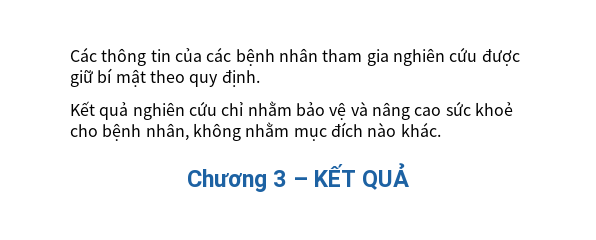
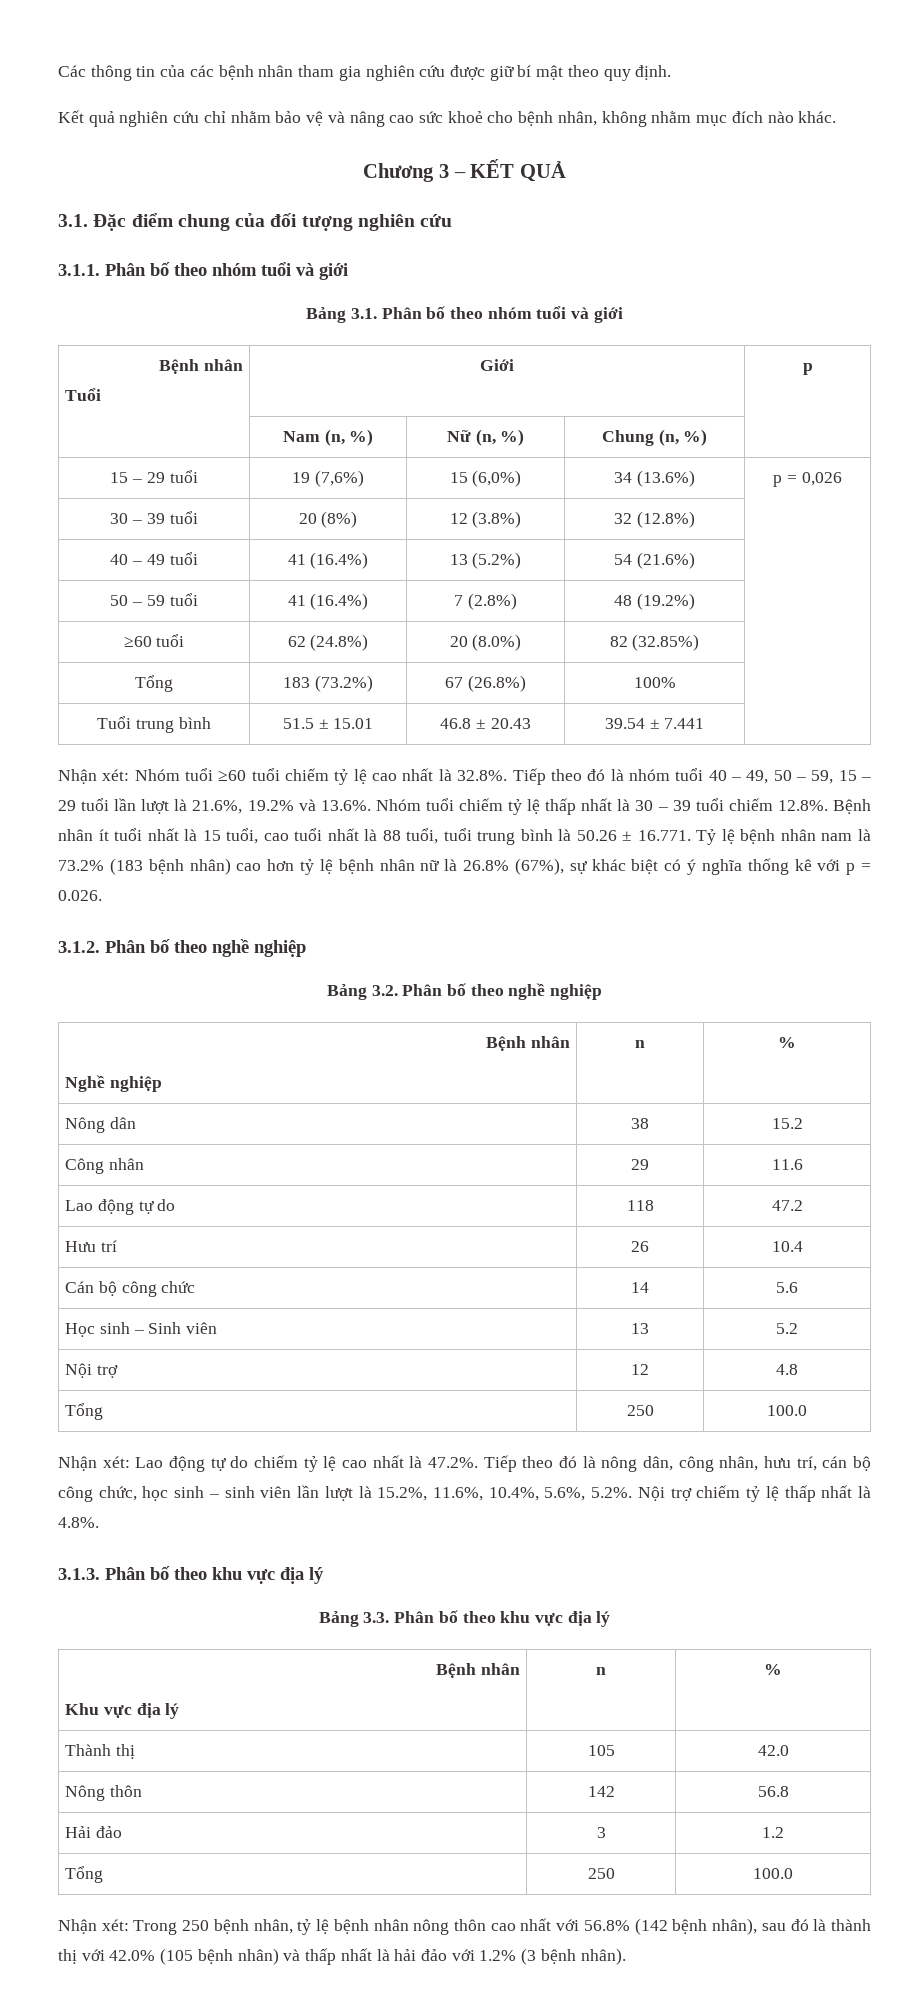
(409, 176) none -> [58,213,453,231] [58,262,348,280] [306,306,623,323] [158,359,243,374] [65,388,102,401] [480,359,514,371] [802,363,813,375] [282,429,374,446] [446,429,525,446] [601,429,708,446] [110,470,198,483] [292,470,364,487] [449,470,522,487] [614,470,695,487] [773,472,842,487] [110,511,198,524] [298,511,358,528] [449,511,522,528] [614,511,695,528] [110,552,198,565] [287,552,369,569] [449,552,522,569] [614,552,695,569] [110,593,198,606] [287,593,369,610] [454,593,517,610] [614,593,695,610] [123,634,185,647] [287,634,369,651] [449,634,522,651] [609,634,700,651] [135,675,173,692] [283,675,373,692] [445,675,526,692] [633,677,676,688] [97,716,211,733] [282,718,374,729] [440,718,531,729] [604,718,705,729] [58,768,871,785] [58,798,871,815] [58,828,871,845] [58,858,872,875] [58,890,102,901] [58,939,306,957] [326,983,603,1000] [485,1036,570,1051] [65,1075,163,1092] [635,1040,645,1048] [778,1037,796,1048] [65,1117,137,1133] [631,1118,649,1129] [771,1118,803,1129] [65,1158,145,1174] [631,1159,649,1170] [771,1159,803,1170] [65,1199,176,1215] [626,1200,654,1211] [771,1200,803,1211] [65,1240,118,1252] [631,1241,649,1252] [771,1241,803,1252] [65,1281,196,1297] [631,1282,649,1293] [776,1282,798,1293] [65,1322,218,1337] [631,1323,649,1334] [776,1323,798,1334] [65,1363,119,1378] [631,1364,649,1375] [776,1364,798,1375] [65,1403,104,1420] [626,1405,654,1416] [767,1405,807,1416] [58,1455,871,1472] [58,1485,872,1502] [58,1517,99,1528] [58,1566,324,1584] [318,1610,611,1627] [435,1663,520,1678] [65,1703,180,1719] [596,1667,606,1675] [764,1664,782,1675] [65,1744,136,1759] [587,1745,615,1756] [757,1745,789,1756] [65,1785,143,1801] [587,1786,615,1797] [757,1786,789,1797] [65,1826,123,1838] [596,1827,606,1838] [762,1827,784,1838] [65,1866,104,1883] [587,1868,615,1879] [753,1868,793,1879] [58,1918,872,1935] [58,1948,626,1965] // 3.1. Đặc điểm chung của đối tượng nghiên cứu // 3.1.1. Phân bố theo nhóm tuổi và giới // Bảng 3.1. Phân bố theo nhóm tuổi và giới // Bệnh nhân // Tuổi | Giới | p // | Nam (n, %) | Nữ (n, %) | Chung (n, %) | // 15 – 29 tuổi | 19 (7,6%) | 15 (6,0%) | 34 (13.6%) | p = 0,026 // 30 – 39 tuổi | 20 (8%) | 12 (3.8%) | 32 (12.8%) | // 40 – 49 tuổi | 41 (16.4%) | 13 (5.2%) | 54 (21.6%) | // 50 – 59 tuổi | 41 (16.4%) | 7 (2.8%) | 48 (19.2%) | // ≥60 tuổi | 62 (24.8%) | 20 (8.0%) | 82 (32.85%) | // Tổng | 183 (73.2%) | 67 (26.8%) | 100% | // Tuổi trung bình | 51.5 ± 15.01 | 46.8 ± 20.43 | 39.54 ± 7.441 | // Nhận xét: Nhóm tuổi ≥60 tuổi chiếm tỷ lệ cao nhất là 32.8%. Tiếp theo đó là nhóm tuổi 40 – 49, 50 – 59, 15 – 29 tuổi lần lượt là 21.6%, 19.2% và 13.6%. Nhóm tuổi chiếm tỷ lệ thấp nhất là 30 – 39 tuổi chiếm 12.8%. Bệnh nhân ít tuổi nhất là 15 tuổi, cao tuổi nhất là 88 tuổi, tuổi trung bình là 50.26 ± 16.771. Tỷ lệ bệnh nhân nam là 73.2% (183 bệnh nhân) cao hơn tỷ lệ bệnh nhân nữ là 26.8% (67%), sự khác biệt có ý nghĩa thống kê với p = 0.026. // 3.1.2. Phân bố theo nghề nghiệp // Bảng 3.2. Phân bố theo nghề nghiệp // Bệnh nhân // Nghề nghiệp | n | % // Nông dân | 38 | 15.2 // Công nhân | 29 | 11.6 // Lao động tự do | 118 | 47.2 // Hưu trí | 26 | 10.4 // Cán bộ công chức | 14 | 5.6 // Học sinh – Sinh viên | 13 | 5.2 // Nội trợ | 12 | 4.8 // Tổng | 250 | 100.0 // Nhận xét: Lao động tự do chiếm tỷ lệ cao nhất là 47.2%. Tiếp theo đó là nông dân, công nhân, hưu trí, cán bộ công chức, học sinh – sinh viên lần lượt là 15.2%, 11.6%, 10.4%, 5.6%, 5.2%. Nội trợ chiếm tỷ lệ thấp nhất là 4.8%. // 3.1.3. Phân bố theo khu vực địa lý // Bảng 3.3. Phân bố theo khu vực địa lý // Bệnh nhân // Khu vực địa lý | n | % // Thành thị | 105 | 42.0 // Nông thôn | 142 | 56.8 // Hải đảo | 3 | 1.2 // Tổng | 250 | 100.0 // Nhận xét: Trong 250 bệnh nhân, tỷ lệ bệnh nhân nông thôn cao nhất với 56.8% (142 bệnh nhân), sau đó là thành thị với 42.0% (105 bệnh nhân) và thấp nhất là hải đảo với 1.2% (3 bệnh nhân).

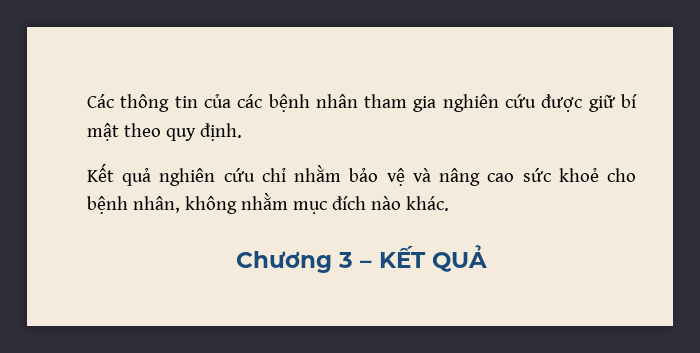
[58,213,453,231] [58,262,348,280] [306,306,623,323] [158,359,243,374] [65,388,102,401] [480,359,514,371] [802,363,813,375] [282,429,374,446] [446,429,525,446] [601,429,708,446] [110,470,198,483] [292,470,364,487] [449,470,522,487] [614,470,695,487] [773,472,842,487] [110,511,198,524] [298,511,358,528] [449,511,522,528] [614,511,695,528] [110,552,198,565] [287,552,369,569] [449,552,522,569] [614,552,695,569] [110,593,198,606] [287,593,369,610] [454,593,517,610] [614,593,695,610] [123,634,185,647] [287,634,369,651] [449,634,522,651] [609,634,700,651] [135,675,173,692] [283,675,373,692] [445,675,526,692] [633,677,676,688] [97,716,211,733] [282,718,374,729] [440,718,531,729] [604,718,705,729] [58,768,871,785] [58,798,871,815] [58,828,871,845] [58,858,872,875] [58,890,102,901] [58,939,306,957] [326,983,603,1000] [485,1036,570,1051] [65,1075,163,1092] [635,1040,645,1048] [778,1037,796,1048] [65,1117,137,1133] [631,1118,649,1129] [771,1118,803,1129] [65,1158,145,1174] [631,1159,649,1170] [771,1159,803,1170] [65,1199,176,1215] [626,1200,654,1211] [771,1200,803,1211] [65,1240,118,1252] [631,1241,649,1252] [771,1241,803,1252] [65,1281,196,1297] [631,1282,649,1293] [776,1282,798,1293] [65,1322,218,1337] [631,1323,649,1334] [776,1323,798,1334] [65,1363,119,1378] [631,1364,649,1375] [776,1364,798,1375] [65,1403,104,1420] [626,1405,654,1416] [767,1405,807,1416] [58,1455,871,1472] [58,1485,872,1502] [58,1517,99,1528] [58,1566,324,1584] [318,1610,611,1627] [435,1663,520,1678] [65,1703,180,1719] [596,1667,606,1675] [764,1664,782,1675] [65,1744,136,1759] [587,1745,615,1756] [757,1745,789,1756] [65,1785,143,1801] [587,1786,615,1797] [757,1786,789,1797] [65,1826,123,1838] [596,1827,606,1838] [762,1827,784,1838] [65,1866,104,1883] [587,1868,615,1879] [753,1868,793,1879] [58,1918,872,1935] [58,1948,626,1965] // 3.1. Đặc điểm chung của đối tượng nghiên cứu // 3.1.1. Phân bố theo nhóm tuổi và giới // Bảng 3.1. Phân bố theo nhóm tuổi và giới // Bệnh nhân // Tuổi | Giới | p // | Nam (n, %) | Nữ (n, %) | Chung (n, %) | // 15 – 29 tuổi | 19 (7,6%) | 15 (6,0%) | 34 (13.6%) | p = 0,026 // 30 – 39 tuổi | 20 (8%) | 12 (3.8%) | 32 (12.8%) | // 40 – 49 tuổi | 41 (16.4%) | 13 (5.2%) | 54 (21.6%) | // 50 – 59 tuổi | 41 (16.4%) | 7 (2.8%) | 48 (19.2%) | // ≥60 tuổi | 62 (24.8%) | 20 (8.0%) | 82 (32.85%) | // Tổng | 183 (73.2%) | 67 (26.8%) | 100% | // Tuổi trung bình | 51.5 ± 15.01 | 46.8 ± 20.43 | 39.54 ± 7.441 | // Nhận xét: Nhóm tuổi ≥60 tuổi chiếm tỷ lệ cao nhất là 32.8%. Tiếp theo đó là nhóm tuổi 40 – 49, 50 – 59, 15 – 29 tuổi lần lượt là 21.6%, 19.2% và 13.6%. Nhóm tuổi chiếm tỷ lệ thấp nhất là 30 – 39 tuổi chiếm 12.8%. Bệnh nhân ít tuổi nhất là 15 tuổi, cao tuổi nhất là 88 tuổi, tuổi trung bình là 50.26 ± 16.771. Tỷ lệ bệnh nhân nam là 73.2% (183 bệnh nhân) cao hơn tỷ lệ bệnh nhân nữ là 26.8% (67%), sự khác biệt có ý nghĩa thống kê với p = 0.026. // 3.1.2. Phân bố theo nghề nghiệp // Bảng 3.2. Phân bố theo nghề nghiệp // Bệnh nhân // Nghề nghiệp | n | % // Nông dân | 38 | 15.2 // Công nhân | 29 | 11.6 // Lao động tự do | 118 | 47.2 // Hưu trí | 26 | 10.4 // Cán bộ công chức | 14 | 5.6 // Học sinh – Sinh viên | 13 | 5.2 // Nội trợ | 12 | 4.8 // Tổng | 250 | 100.0 // Nhận xét: Lao động tự do chiếm tỷ lệ cao nhất là 47.2%. Tiếp theo đó là nông dân, công nhân, hưu trí, cán bộ công chức, học sinh – sinh viên lần lượt là 15.2%, 11.6%, 10.4%, 5.6%, 5.2%. Nội trợ chiếm tỷ lệ thấp nhất là 4.8%. // 3.1.3. Phân bố theo khu vực địa lý // Bảng 3.3. Phân bố theo khu vực địa lý // Bệnh nhân // Khu vực địa lý | n | % // Thành thị | 105 | 42.0 // Nông thôn | 142 | 56.8 // Hải đảo | 3 | 1.2 // Tổng | 250 | 100.0 // Nhận xét: Trong 250 bệnh nhân, tỷ lệ bệnh nhân nông thôn cao nhất với 56.8% (142 bệnh nhân), sau đó là thành thị với 42.0% (105 bệnh nhân) và thấp nhất là hải đảo với 1.2% (3 bệnh nhân). -> (487, 258) none

